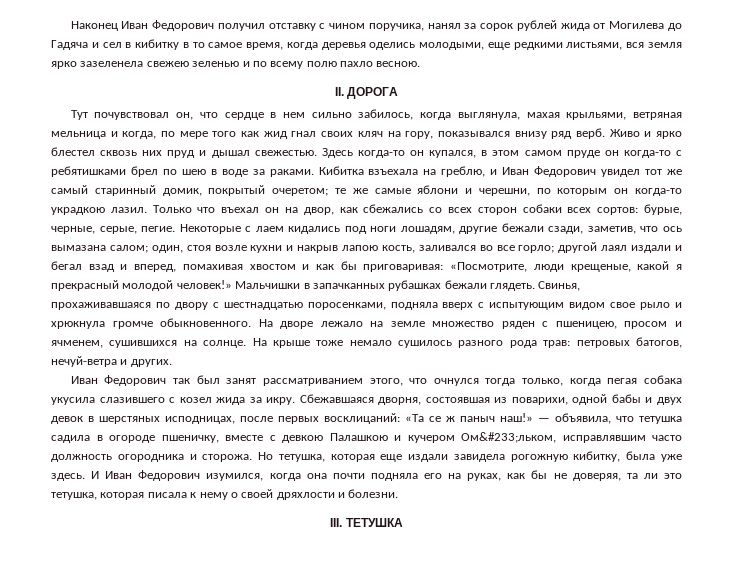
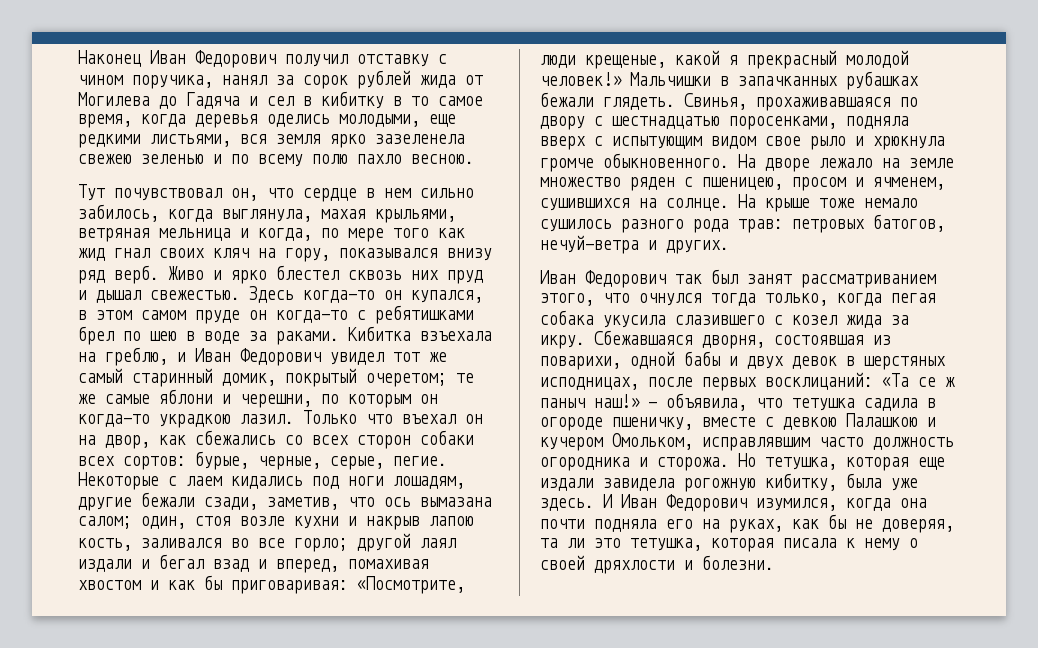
[334,87,399,99] // II. ДОРОГА -> (474, 159) none
[461,432,556,443] Ом&#233;льком, -> [612,433,693,450] Омольком,
[330,518,403,527] // III. ТЕТУШКА -> (774, 562) none

